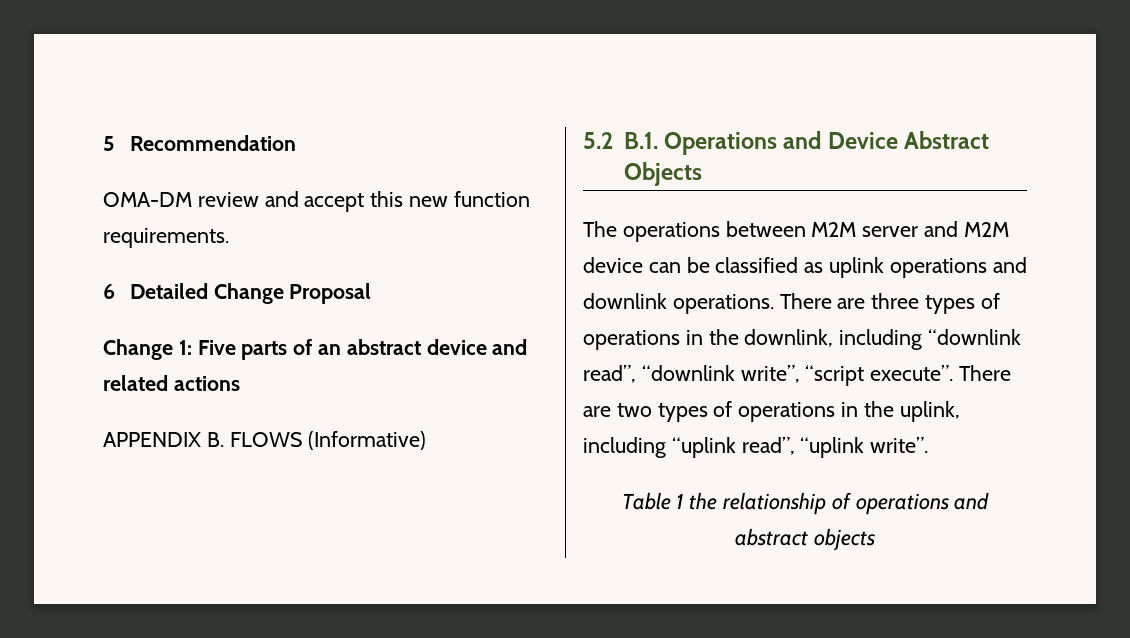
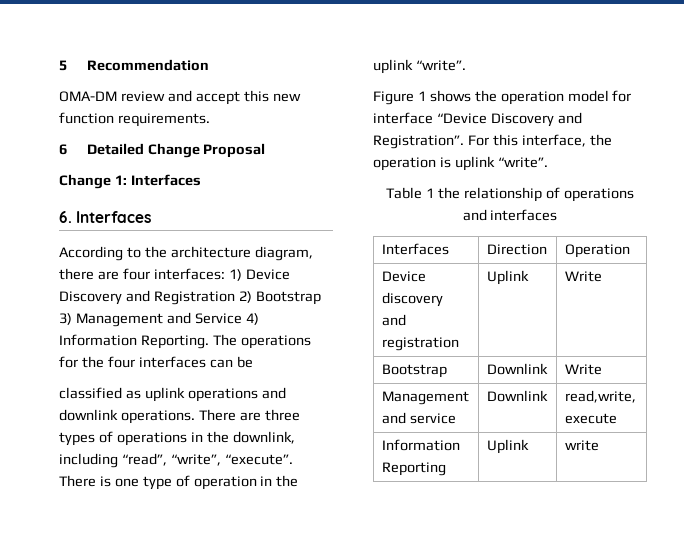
[197,339,528,360] [103,375,240,391] [103,431,427,450] [583,131,990,155] [623,162,702,186] [583,221,1009,242] [583,257,643,273] Five parts of an abstract device and related actions // APPENDIX B. FLOWS (Informative) // 5.2 B.1. Operations and Device Abstract Objects // The operations between M2M server and M2M device -> [130,174,201,186] [59,211,152,223] [59,246,313,261] [59,268,290,281] [59,290,321,305] [59,312,259,327] [59,334,311,349] [59,356,206,368] Interfaces // 6. Interfaces // According to the architecture diagram, there are four interfaces: 1) Device Discovery and Registration 2) Bootstrap 3) Management and Service 4) Information Reporting. The operations for the four interfaces
(710, 265) none -> (253, 362) //
[928,329,1022,345] [583,365,1012,386] [583,401,960,422] [583,437,929,458] “downlink read”, “downlink write”, “script execute”. There are two types of operations in the uplink, including “uplink read”, “uplink write”. -> [121,453,293,466] [59,475,299,490] [373,59,466,74] [373,90,632,105] [373,112,582,127] [373,134,612,149] [373,156,548,171] “read”, “write”, “execute”. There is one type of operation in the uplink “write”. // Figure 1 shows the operation model for interface “Device Discovery and Registration”. For this interface, the operation is uplink “write”.
[735,528,875,551] abstract objects -> [490,209,558,221] [381,243,449,255] [486,244,547,255] [564,244,630,258] [381,271,426,282] [381,292,443,307] [381,314,406,326] [381,337,459,351] [486,270,529,285] [564,271,602,282] [381,364,447,378] [486,363,548,375] [564,364,602,375] [381,391,469,405] [381,412,456,424] [486,390,548,402] [564,390,636,403] [564,413,617,424] [381,439,460,451] [381,462,446,476] [486,439,529,454] [564,440,599,451] interfaces // Interfaces | Direction | Operation // Device discovery and registration | Uplink | Write // Bootstrap | Downlink | Write // Management and service | Downlink | read,write, execute // Information Reporting | Uplink | write

